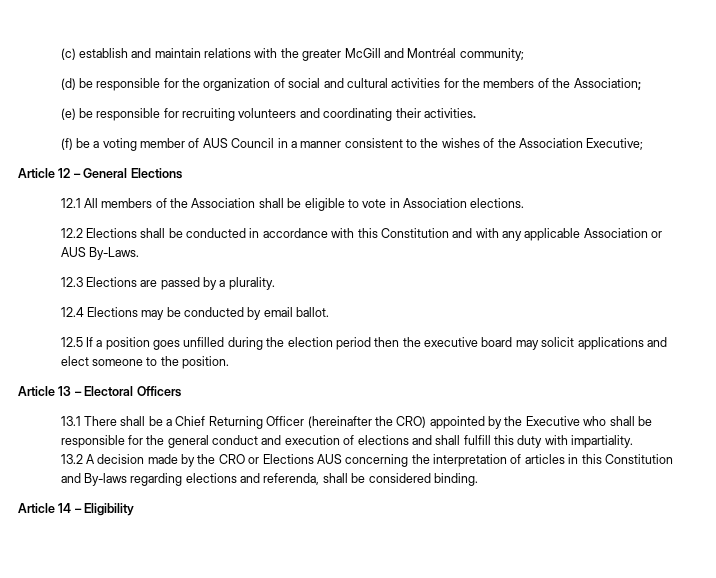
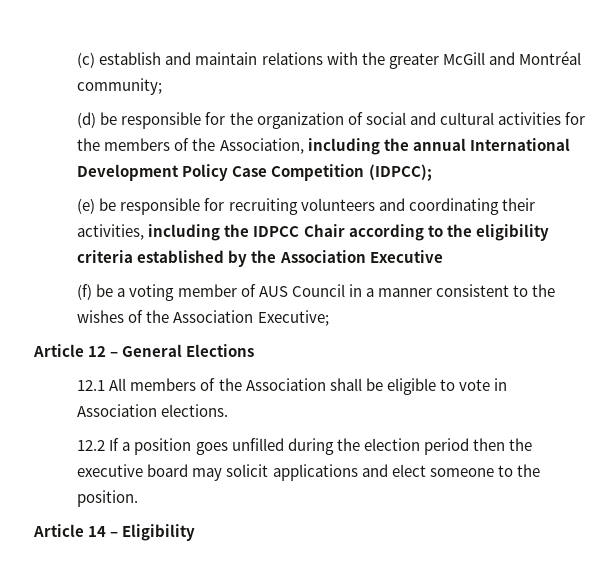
[573,78,641,90] Association; -> [219,138,570,155] [77,164,432,181] Association, including the annual International Development Policy Case Competition (IDPCC);
[423,108,476,118] activities. -> [77,224,549,241] [77,250,443,267] activities, including the IDPCC Chair according to the eligibility criteria established by the Association Executive
[85,228,663,241] [60,247,139,260] [60,277,275,290] [60,307,330,320] [60,337,83,347] Elections shall be conducted in accordance with this Constitution and with any applicable Association or AUS By-Laws. // 12.3 Elections are passed by a plurality. // 12.4 Elections may be conducted by email ballot. // 12.5 -> (106, 445) none
[18,386,181,397] [60,416,652,429] [60,435,634,448] [60,454,673,467] [60,473,478,486] // Article 13 – Electoral Officers // 13.1 There shall be a Chief Returning Officer (hereinafter the CRO) appointed by the Executive who shall be responsible for the general conduct and execution of elections and shall fulfill this duty with impartiality. // 13.2 A decision made by the CRO or Elections AUS concerning the interpretation of articles in this Constitution and By-laws regarding elections and referenda, shall be considered binding. -> (139, 498) none

